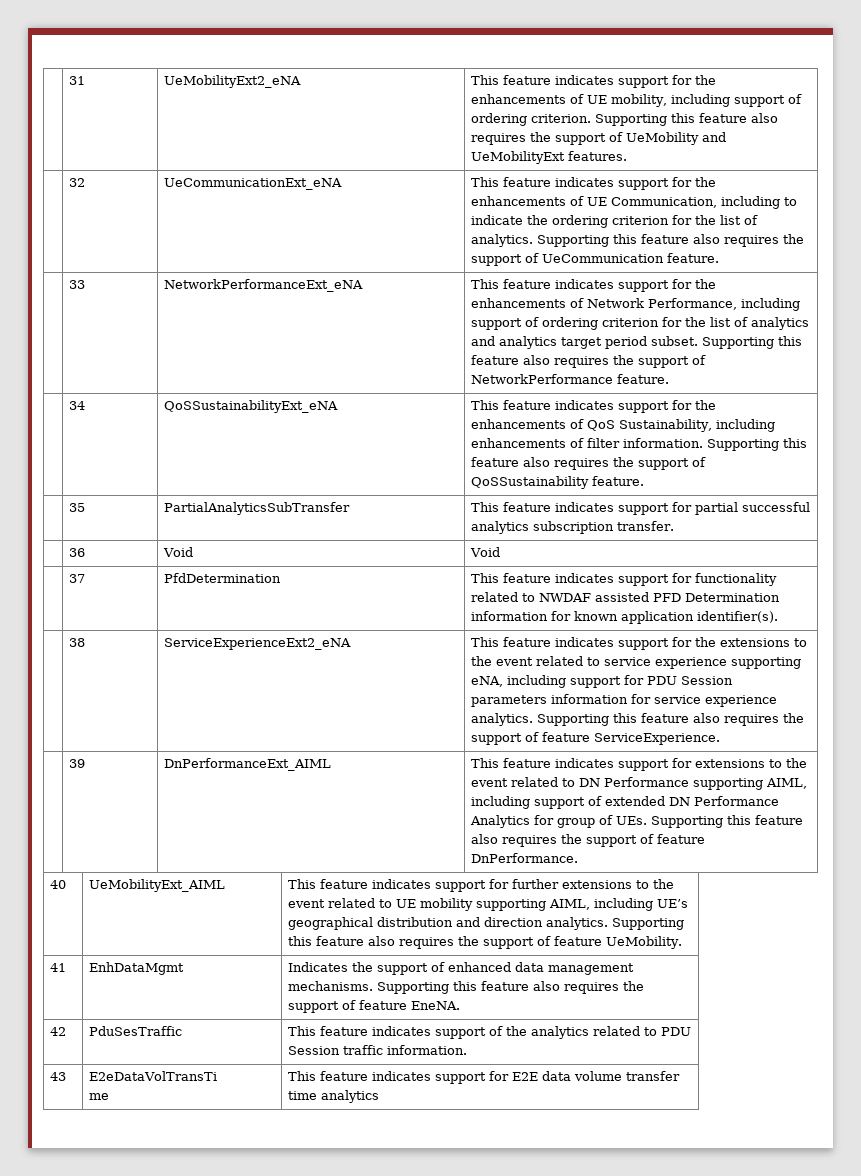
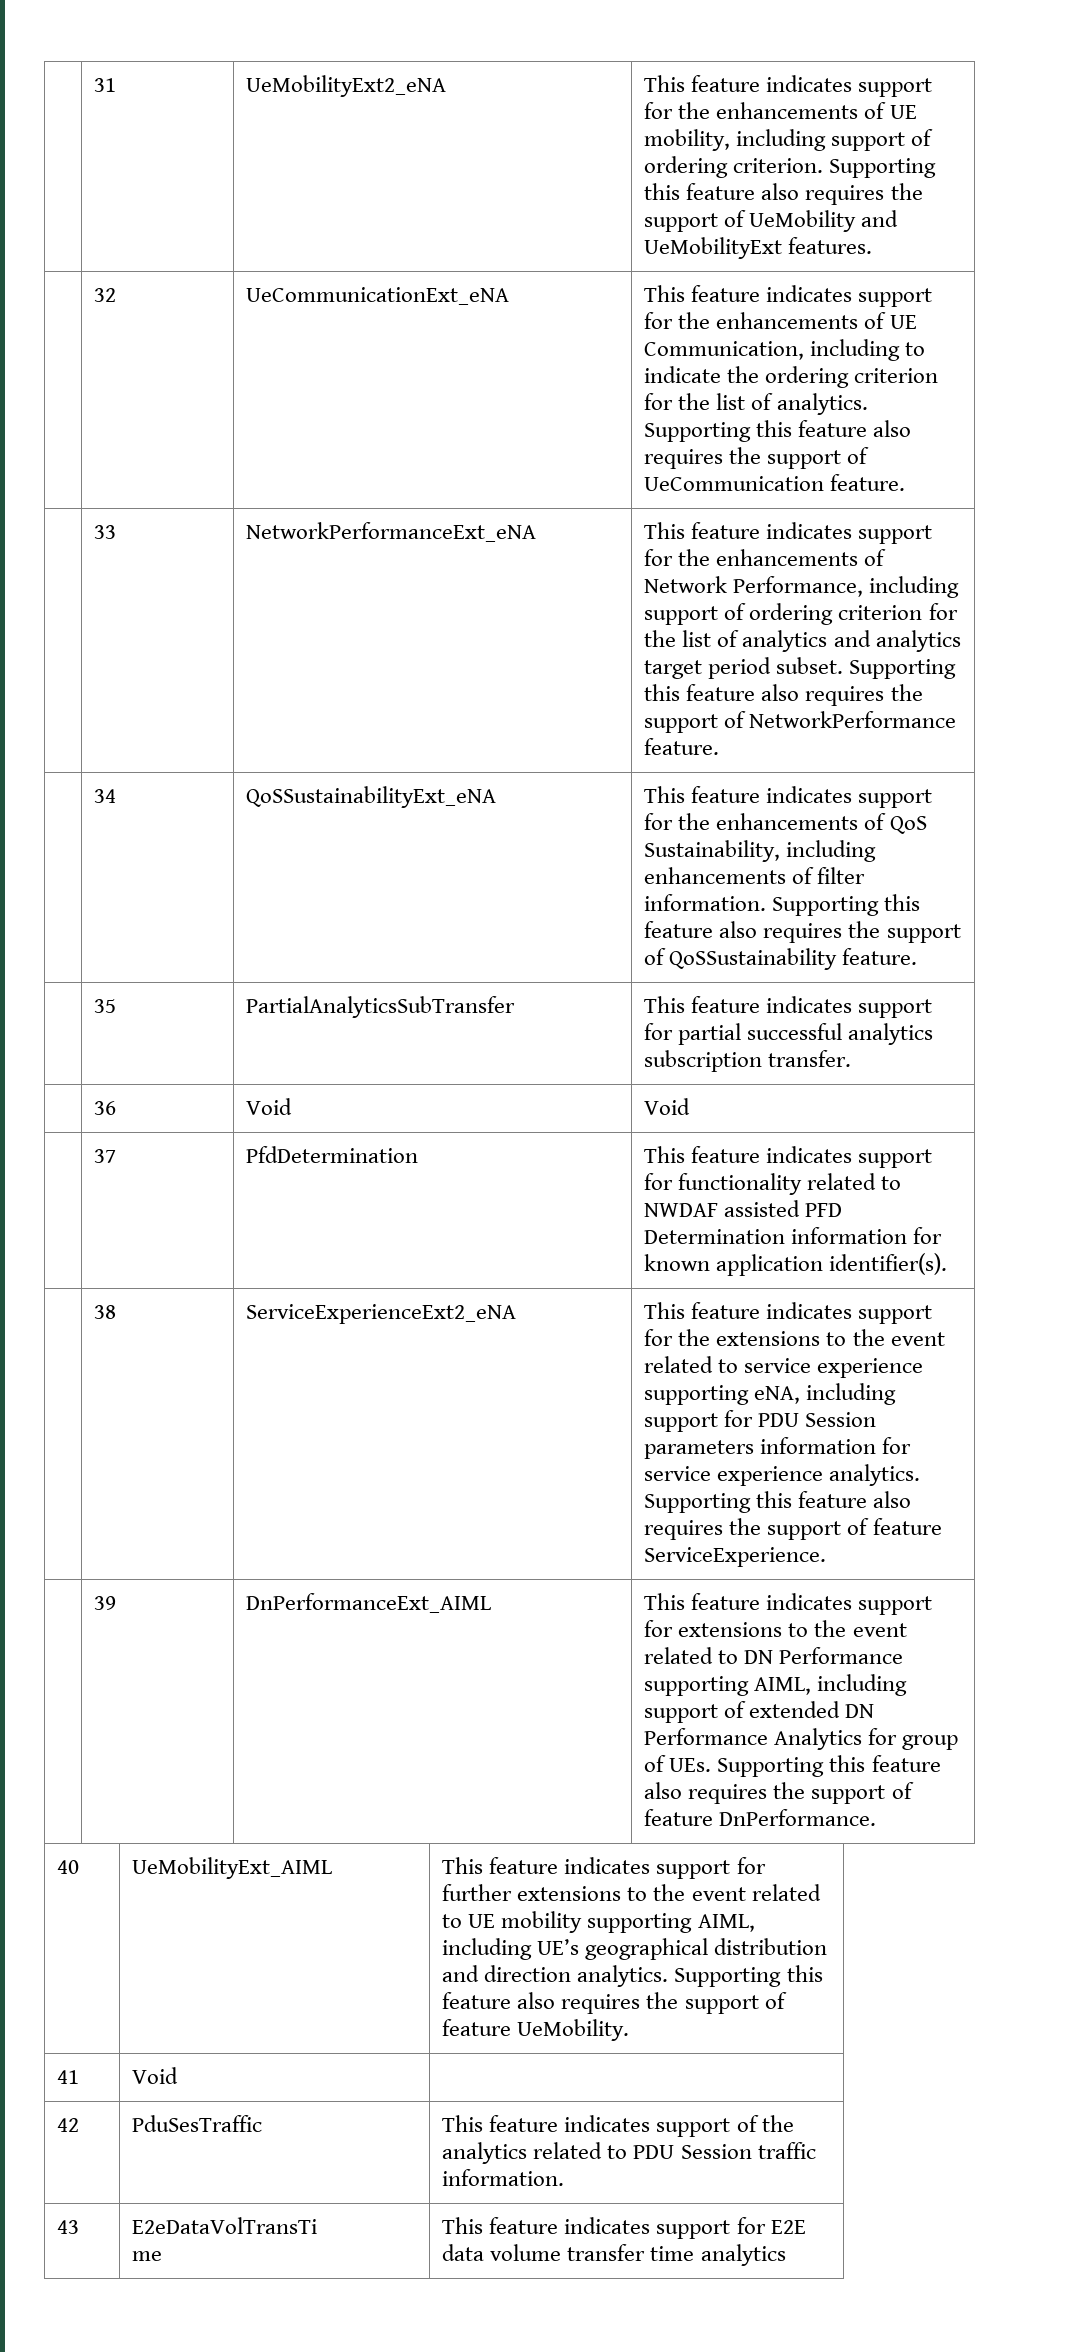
[88,962,184,975] [287,962,634,975] [287,981,644,994] [287,1000,460,1013] EnhDataMgmt | Indicates the support of enhanced data management mechanisms. Supporting this feature also requires the support of feature EneNA. -> [132,2067,179,2084] Void |

